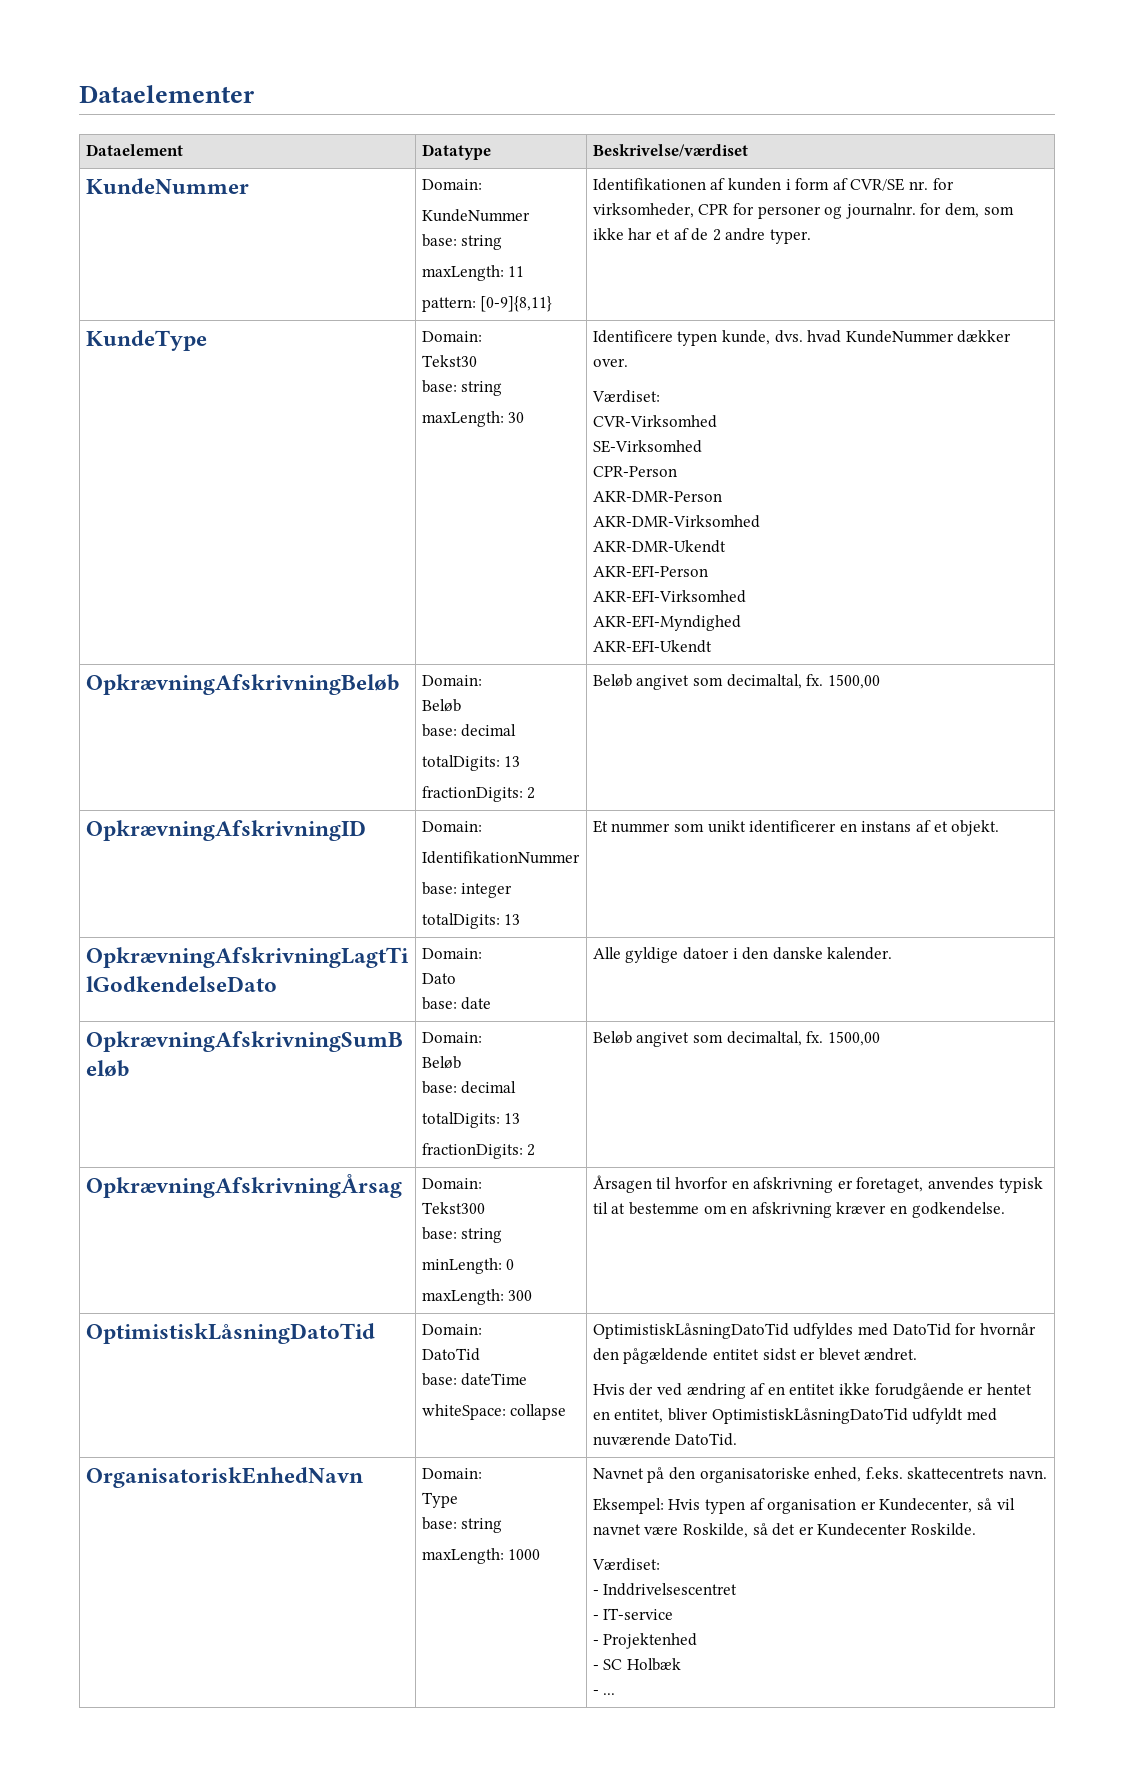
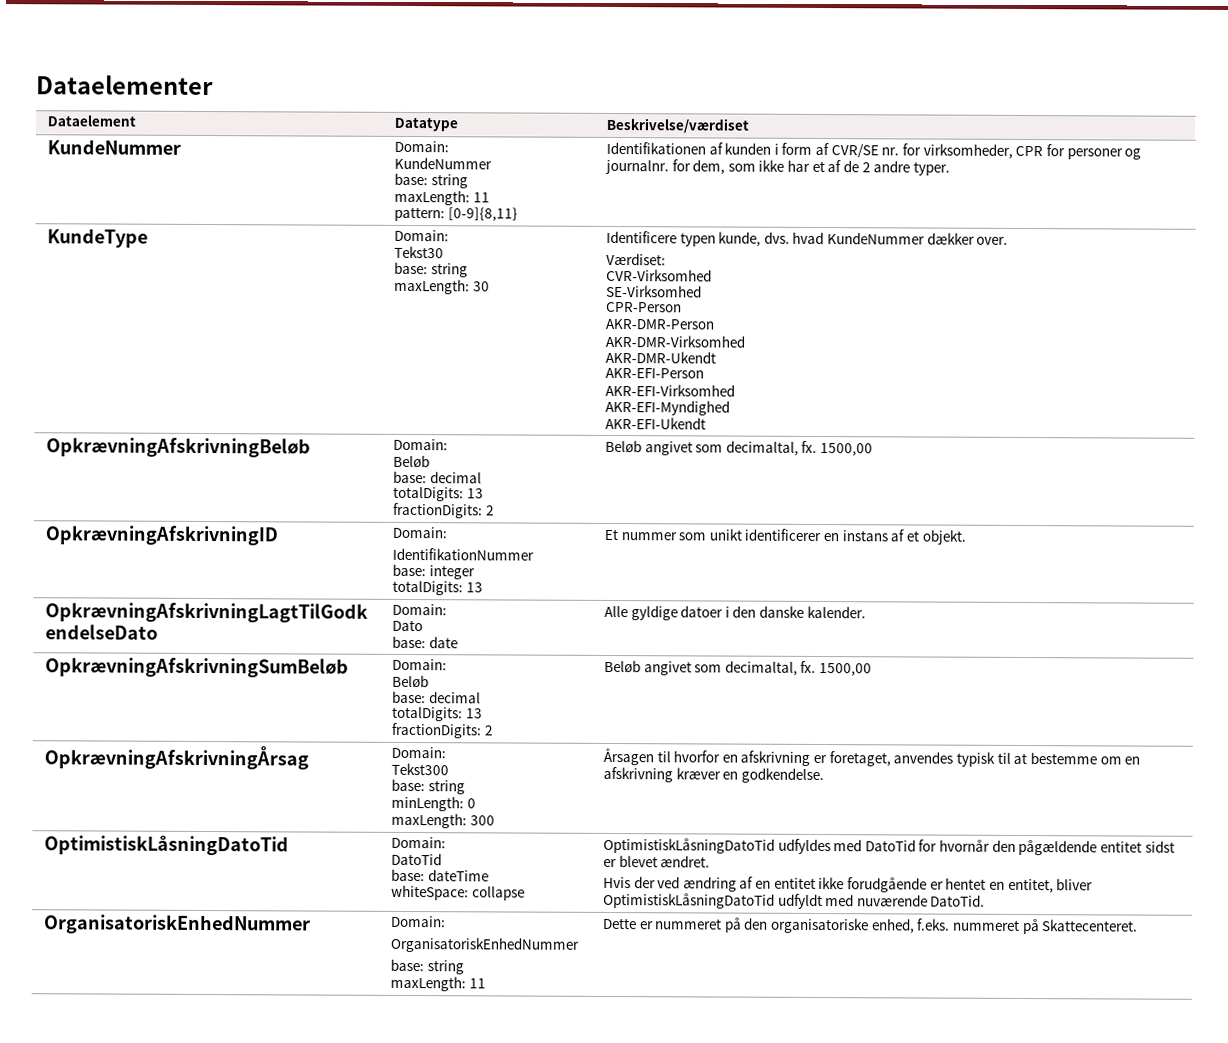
[85,1467,363,1488] [421,1468,482,1479] [421,1492,458,1508] [421,1517,503,1533] [421,1548,541,1564] [592,1468,644,1479] OrganisatoriskEnhedNavn | Domain: // Type // base: string // maxLength: 1000 | Navnet -> [42,914,311,935] [390,915,446,928] [389,936,579,953] [389,958,464,975] [389,975,486,992] [602,917,723,930] OrganisatoriskEnhedNummer | Domain: // OrganisatoriskEnhedNummer // base: string // maxLength: 11 | Dette er nummeret
[907,1467,1048,1479] [592,1498,1015,1514] [592,1523,977,1538] [591,1558,660,1571] [592,1583,738,1596] [592,1608,674,1620] [592,1633,698,1649] [592,1658,682,1671] [592,1690,616,1695] skattecentrets navn. // Eksempel: Hvis typen af organisation er Kundecenter, så vil navnet være Roskilde, så det er Kundecenter Roskilde. // Værdiset: // - Inddrivelsescentret // - IT-service // - Projektenhed // - SC Holbæk // - ... -> [953,918,1139,935] nummeret på Skattecenteret.

